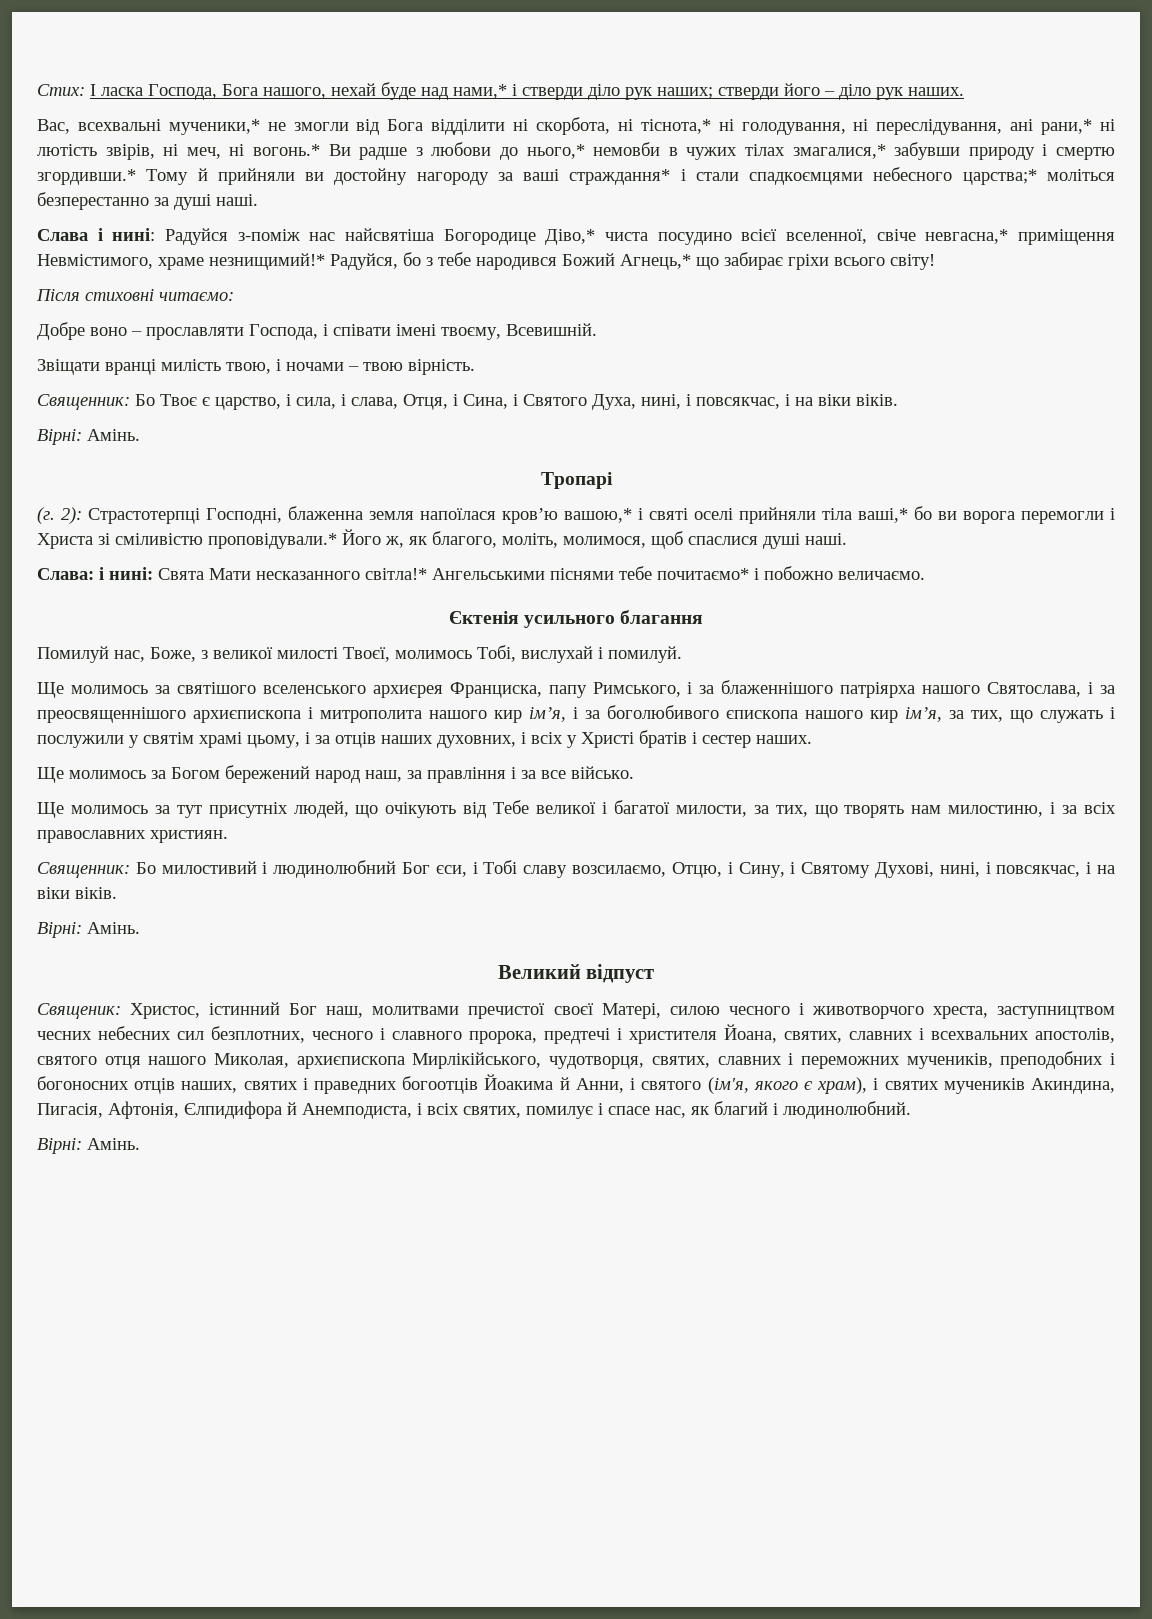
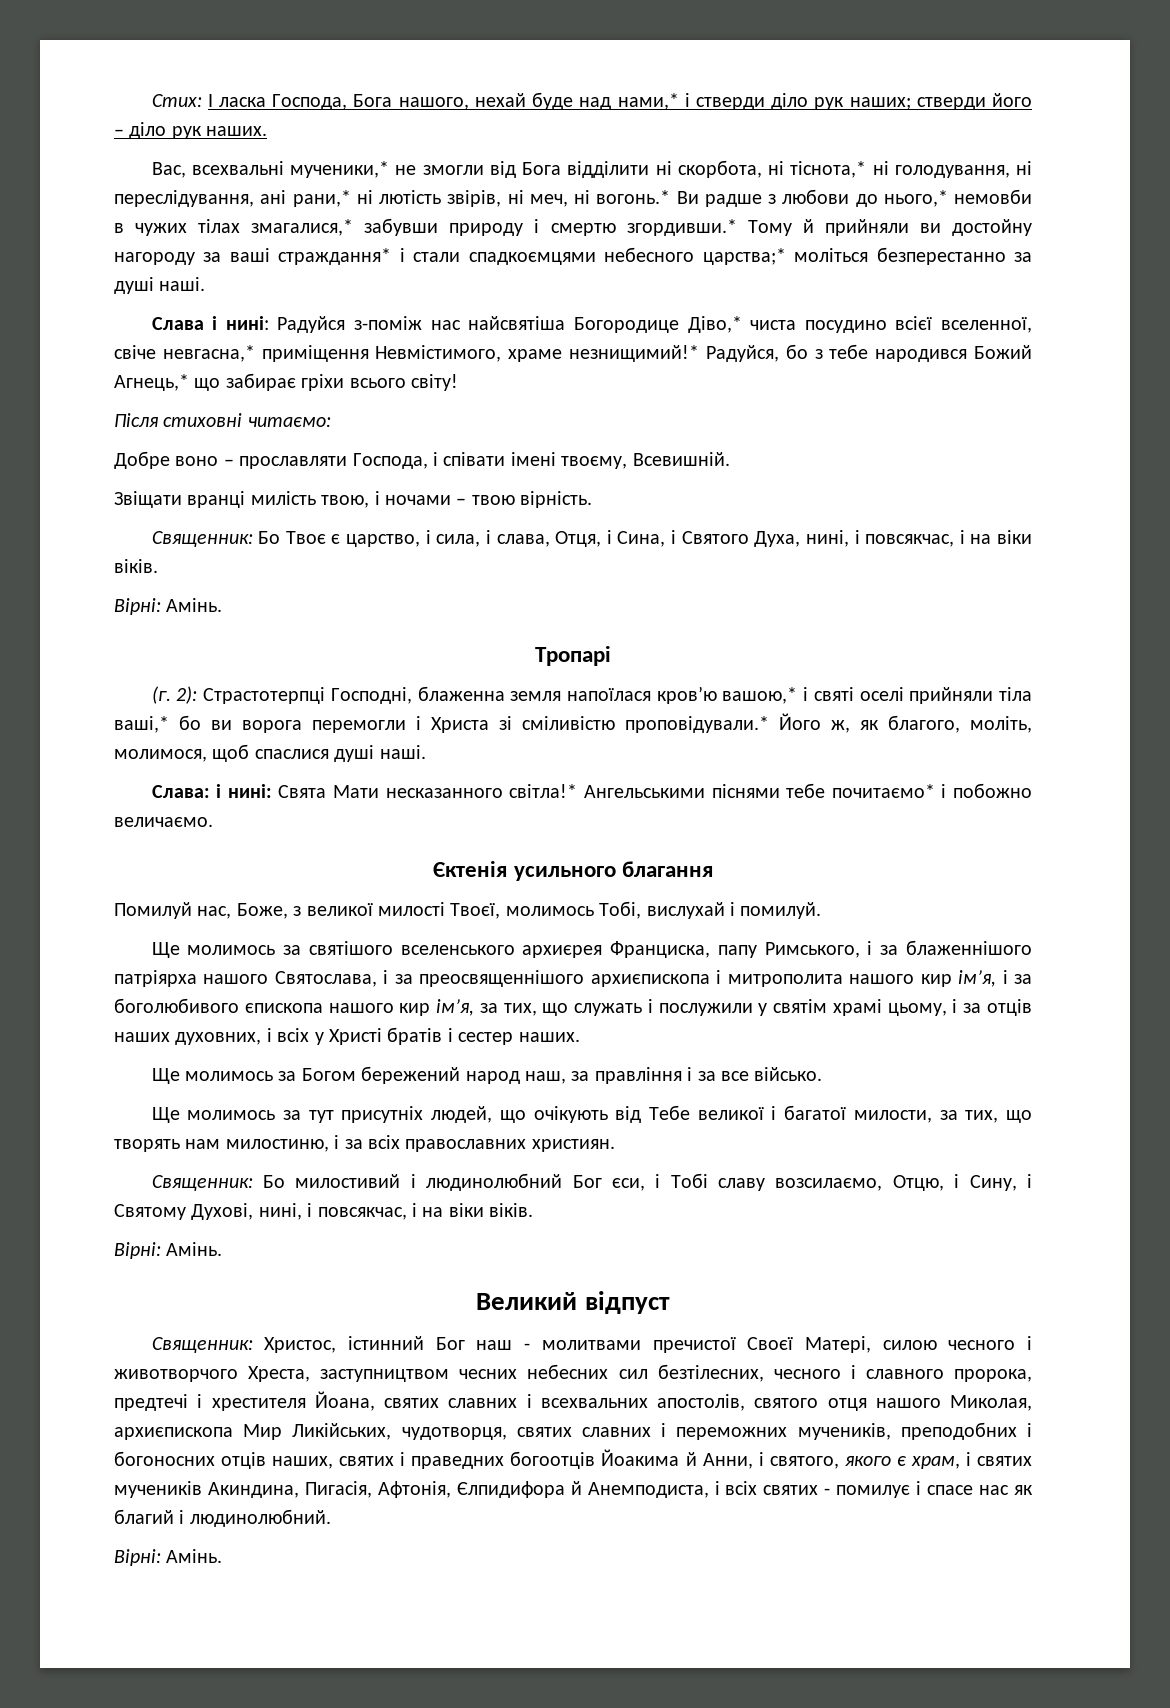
[37,1003,121,1019] Священик: -> [151,1337,253,1353] Священник:
[326,1006,364,1018] наш, -> [476,1340,531,1350] наш -
[553,1003,594,1015] своєї -> [747,1337,794,1350] Своєї
[932,1006,988,1019] хреста, -> [248,1366,311,1382] Хреста,
[211,1026,305,1043] безплотних, -> [657,1364,764,1382] безтілесних,
[629,1024,842,1044] христителя Йоана, святих, -> [211,1391,439,1411] хрестителя Йоана, святих
[412,1052,710,1069] Мирлікійського, чудотворця, святих, -> [243,1423,572,1440] Мир Ликійських, чудотворця, святих
[641,1077,749,1094] святого (ім'я, -> [769,1456,839,1469] святого,
[817,1077,868,1094] храм), -> [910,1456,960,1469] храм,
[463,1106,521,1118] святих, -> [763,1485,831,1495] святих -
[655,1106,686,1118] нас, -> [979,1485,1010,1495] нас

